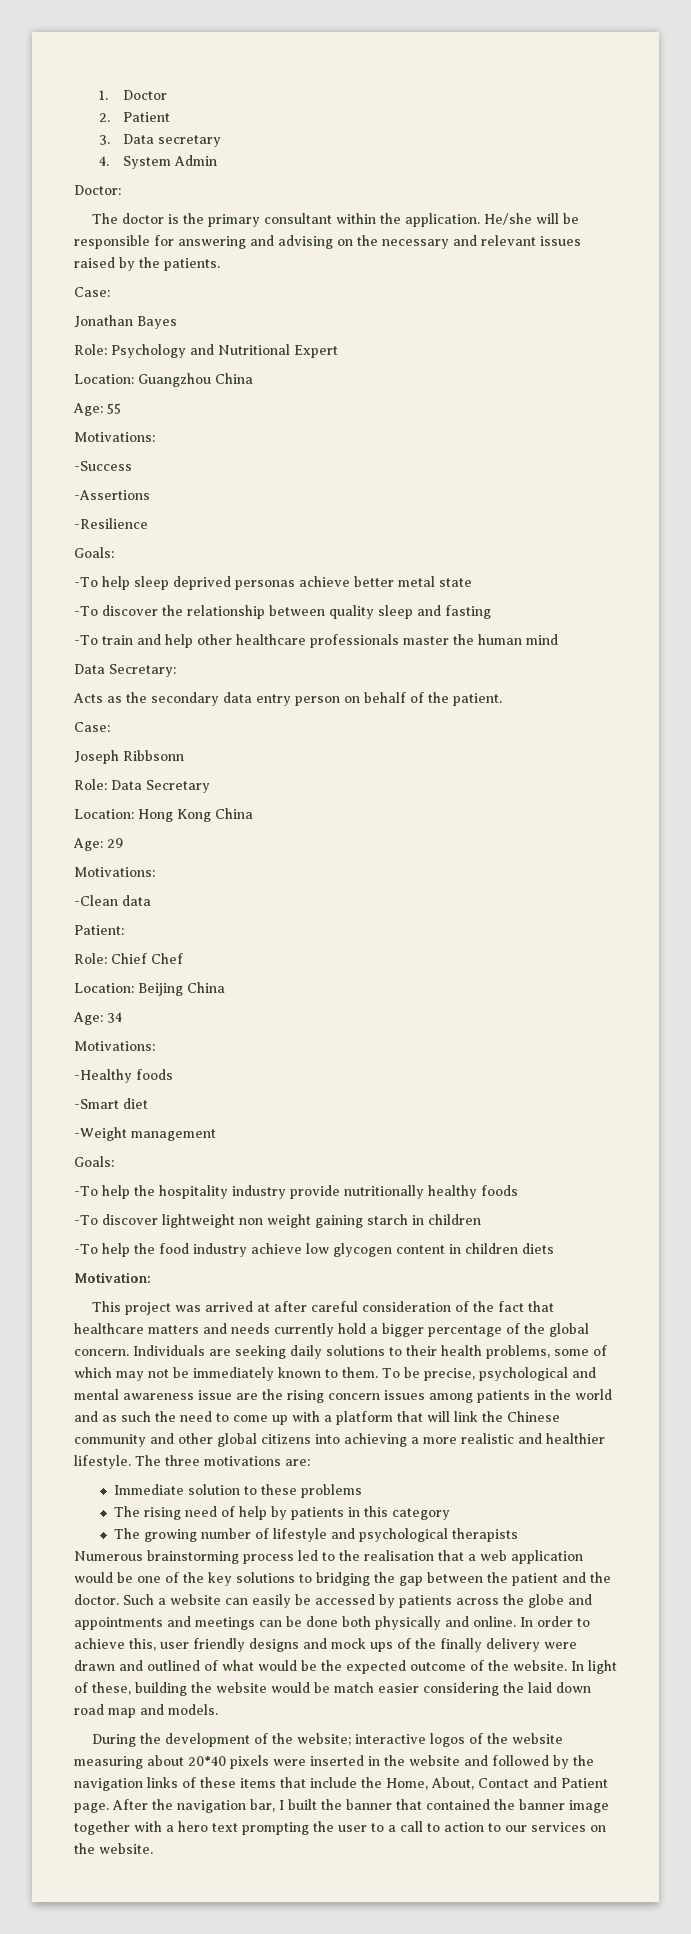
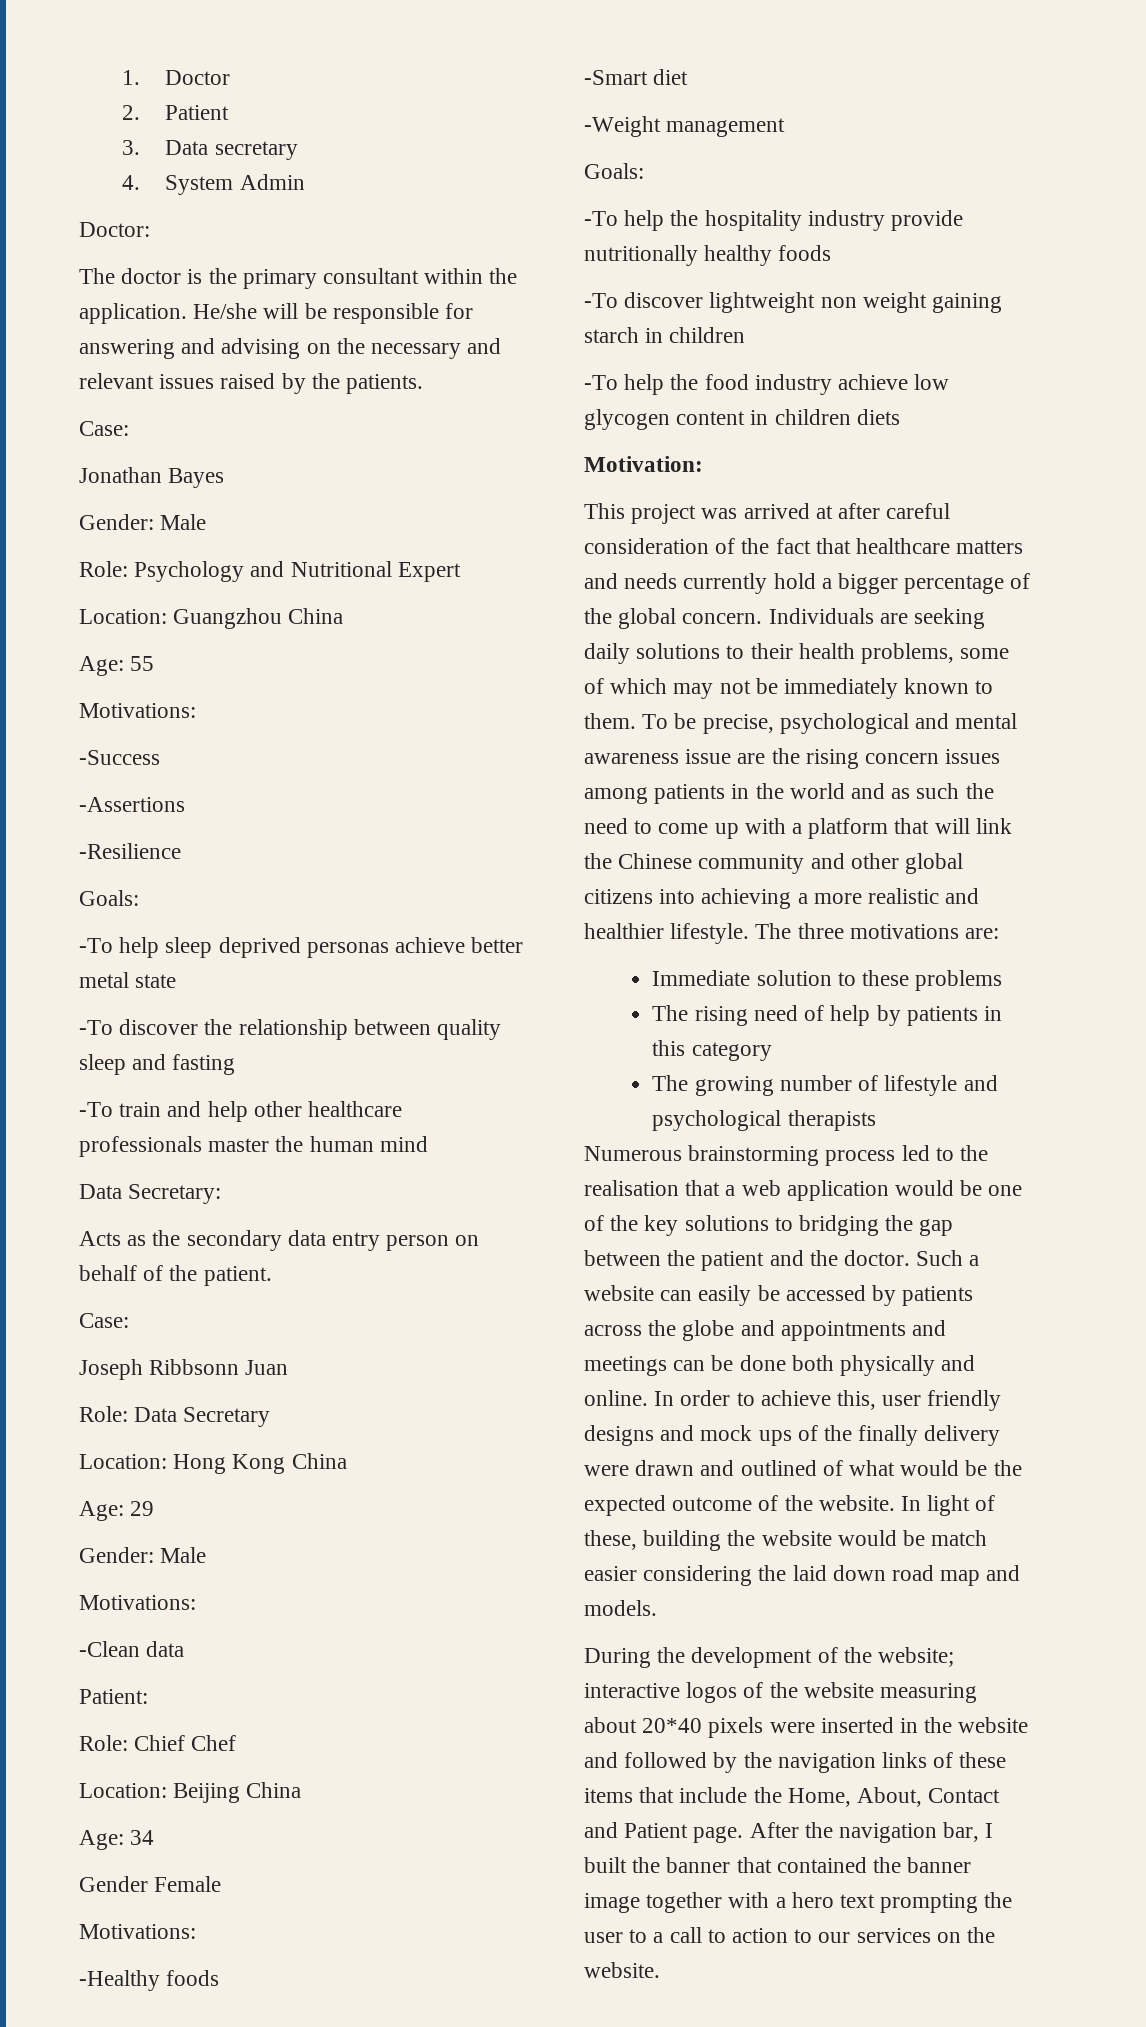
(177, 322) none -> [79,514,207,530] // Gender: Male
(184, 755) none -> [245,1360,289,1375] Juan
(123, 843) none -> [79,1547,207,1563] // Gender: Male
(122, 1017) none -> [79,1876,222,1892] // Gender Female

